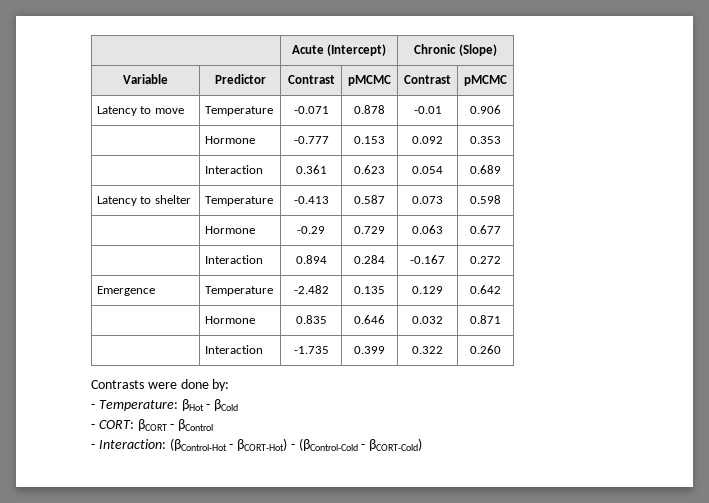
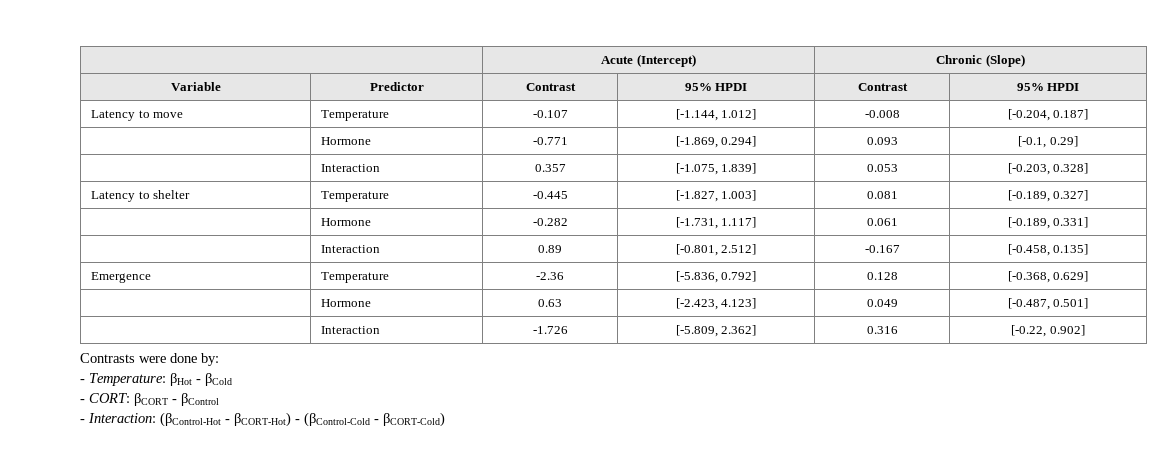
[348,75,391,86] [404,75,451,84] [464,75,507,86] pMCMC | Contrast | pMCMC -> [684,83,748,91] [857,83,908,91] [1016,83,1080,91] 95% HPDI | Contrast | 95% HPDI
[293,106,329,114] [354,105,385,114] [413,106,442,114] [470,105,501,114] [205,136,256,144] [293,136,329,144] [354,136,385,144] [412,136,443,144] [470,136,501,144] [205,165,264,174] [295,165,327,174] [354,165,385,174] [412,166,443,174] [470,165,501,174] [97,195,191,206] [205,196,274,206] [293,196,329,204] [354,195,385,204] [412,196,443,204] [470,195,501,204] [205,226,256,234] [297,226,325,234] [354,226,385,234] [412,225,443,234] [470,225,501,234] [205,255,264,264] [295,255,327,264] [354,255,385,264] -0.071 | 0.878 | -0.01 | 0.906 // | Hormone | -0.777 | 0.153 | 0.092 | 0.353 // | Interaction | 0.361 | 0.623 | 0.054 | 0.689 // Latency to shelter | Temperature | -0.413 | 0.587 | 0.073 | 0.598 // | Hormone | -0.29 | 0.729 | 0.063 | 0.677 // | Interaction | 0.894 | 0.284 -> [532,110,568,118] [675,109,757,121] [864,110,900,118] [1007,109,1089,121] [321,137,372,145] [532,137,568,145] [675,136,757,148] [866,137,898,145] [1018,136,1078,148] [321,164,381,172] [534,164,566,172] [675,163,757,175] [866,164,898,172] [1007,163,1089,175] [91,190,191,202] [321,191,390,202] [532,191,568,199] [675,190,757,202] [866,191,898,199] [1007,190,1089,202] [321,218,372,226] [532,218,568,226] [675,217,757,229] [866,218,898,226] [1007,217,1089,229] [321,245,381,253] [538,245,562,253] [675,244,757,256] -0.107 | [-1.144, 1.012] | -0.008 | [-0.204, 0.187] // | Hormone | -0.771 | [-1.869, 0.294] | 0.093 | [-0.1, 0.29] // | Interaction | 0.357 | [-1.075, 1.839] | 0.053 | [-0.203, 0.328] // Latency to shelter | Temperature | -0.445 | [-1.827, 1.003] | 0.081 | [-0.189, 0.327] // | Hormone | -0.282 | [-1.731, 1.117] | 0.061 | [-0.189, 0.331] // | Interaction | 0.89 | [-0.801, 2.512]
[470,256,501,264] 0.272 -> [1007,244,1089,256] [-0.458, 0.135]
[293,285,329,294] [354,286,385,294] [412,286,443,294] [470,285,501,294] [205,316,256,324] [295,315,327,324] [354,315,385,324] [412,316,443,324] [470,315,501,324] [205,345,264,354] [293,346,329,354] [354,346,385,354] [412,346,443,354] [470,345,501,354] -2.482 | 0.135 | 0.129 | 0.642 // | Hormone | 0.835 | 0.646 | 0.032 | 0.871 // | Interaction | -1.735 | 0.399 | 0.322 | 0.260 -> [536,272,564,280] [675,271,757,283] [866,272,898,280] [1007,271,1089,283] [321,299,372,307] [538,299,562,307] [675,298,757,310] [866,299,898,307] [1007,298,1089,310] [321,326,381,334] [532,326,568,334] [675,325,757,337] [866,326,898,334] [1011,325,1085,337] -2.36 | [-5.836, 0.792] | 0.128 | [-0.368, 0.629] // | Hormone | 0.63 | [-2.423, 4.123] | 0.049 | [-0.487, 0.501] // | Interaction | -1.726 | [-5.809, 2.362] | 0.316 | [-0.22, 0.902]

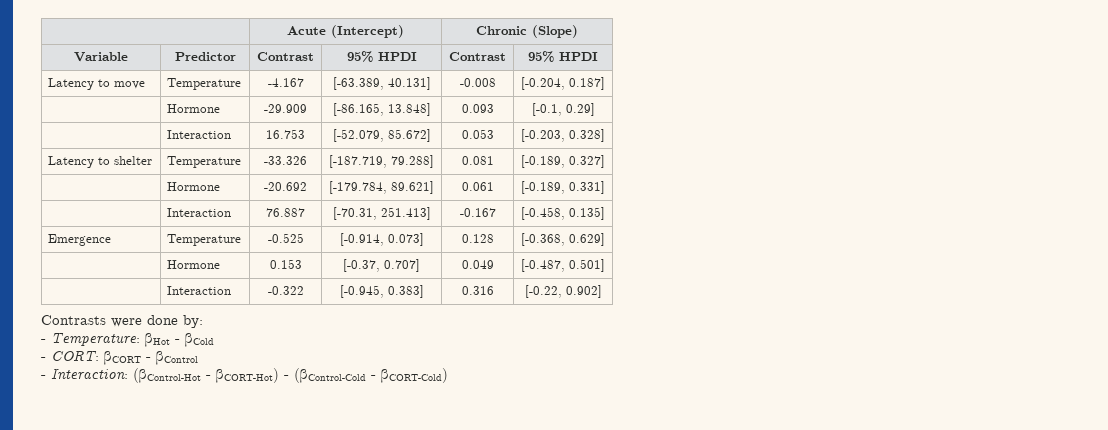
[532,110,568,118] [675,109,757,121] -0.107 | [-1.144, 1.012] -> [267,78,304,87] [332,77,431,90] -4.167 | [-63.389, 40.131]
[532,137,568,145] [675,136,757,148] -0.771 | [-1.869, 0.294] -> [264,104,307,113] [332,103,431,116] -29.909 | [-86.165, 13.848]
[534,164,566,172] [675,163,757,175] 0.357 | [-1.075, 1.839] -> [266,129,305,139] [332,129,431,142] 16.753 | [-52.079, 85.672]
[532,191,568,199] [675,190,757,202] -0.445 | [-1.827, 1.003] -> [264,156,307,165] [329,155,434,168] -33.326 | [-187.719, 79.288]
[532,218,568,226] [675,217,757,229] -0.282 | [-1.731, 1.117] -> [264,182,307,191] [329,181,434,194] -20.692 | [-179.784, 89.621]
[538,245,562,253] [675,244,757,256] 0.89 | [-0.801, 2.512] -> [266,208,305,217] [332,207,431,220] 76.887 | [-70.31, 251.413]
[536,272,564,280] [675,271,757,283] -2.36 | [-5.836, 0.792] -> [267,233,304,243] [339,233,424,246] -0.525 | [-0.914, 0.073]
[538,299,562,307] [675,298,757,310] 0.63 | [-2.423, 4.123] -> [269,259,302,269] [343,259,420,272] 0.153 | [-0.37, 0.707]
[532,326,568,334] [675,325,757,337] -1.726 | [-5.809, 2.362] -> [267,286,304,295] [339,285,424,298] -0.322 | [-0.945, 0.383]

